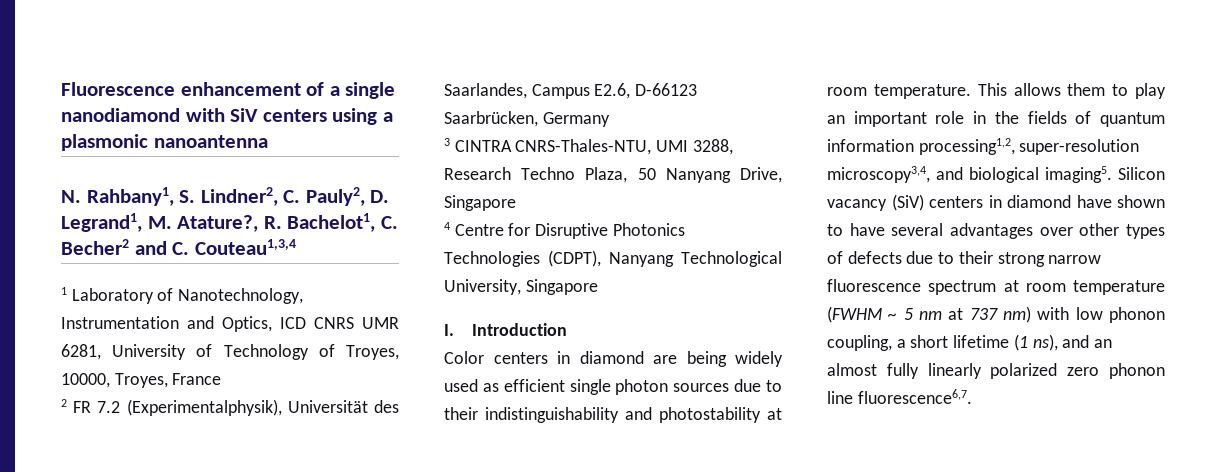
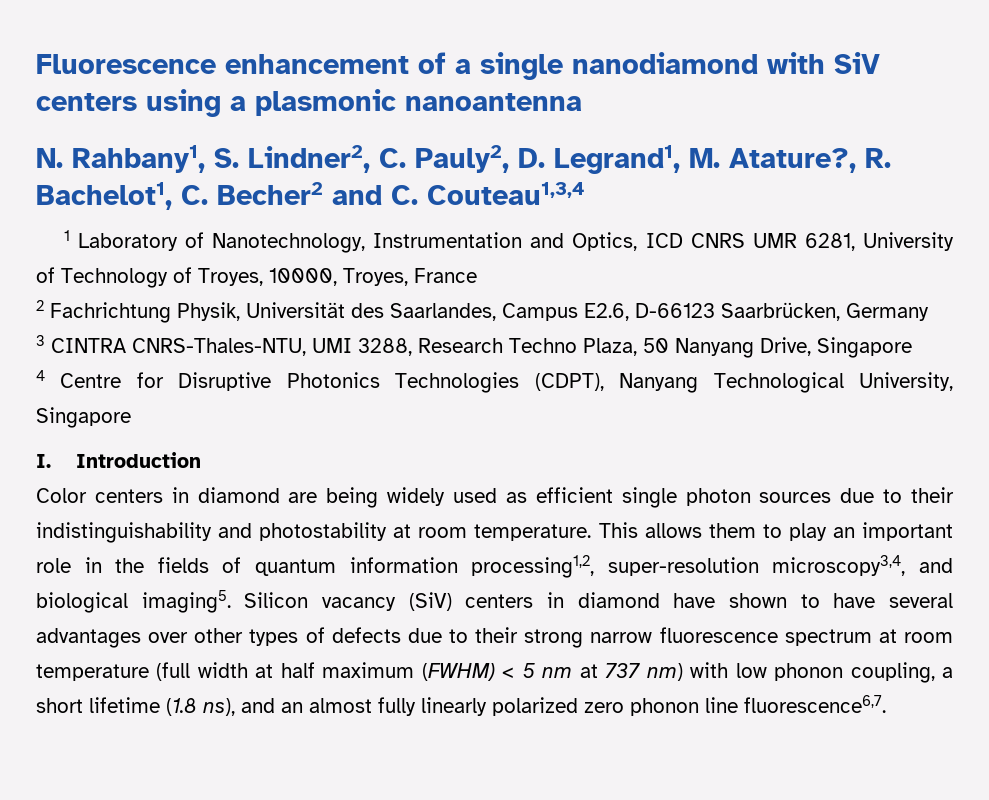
[73,399,282,416] FR 7.2 (Experimentalphysik), -> [50,302,240,323] Fachrichtung Physik,
[827,306,898,323] (FWHM ~ -> [156,662,516,681] (full width at half maximum (FWHM) <
[1013,334,1028,351] (1 -> [166,698,197,716] (1.8

